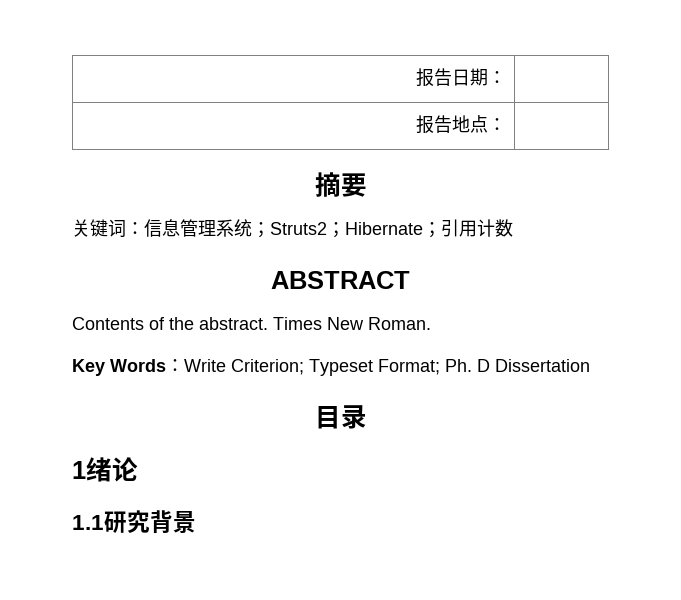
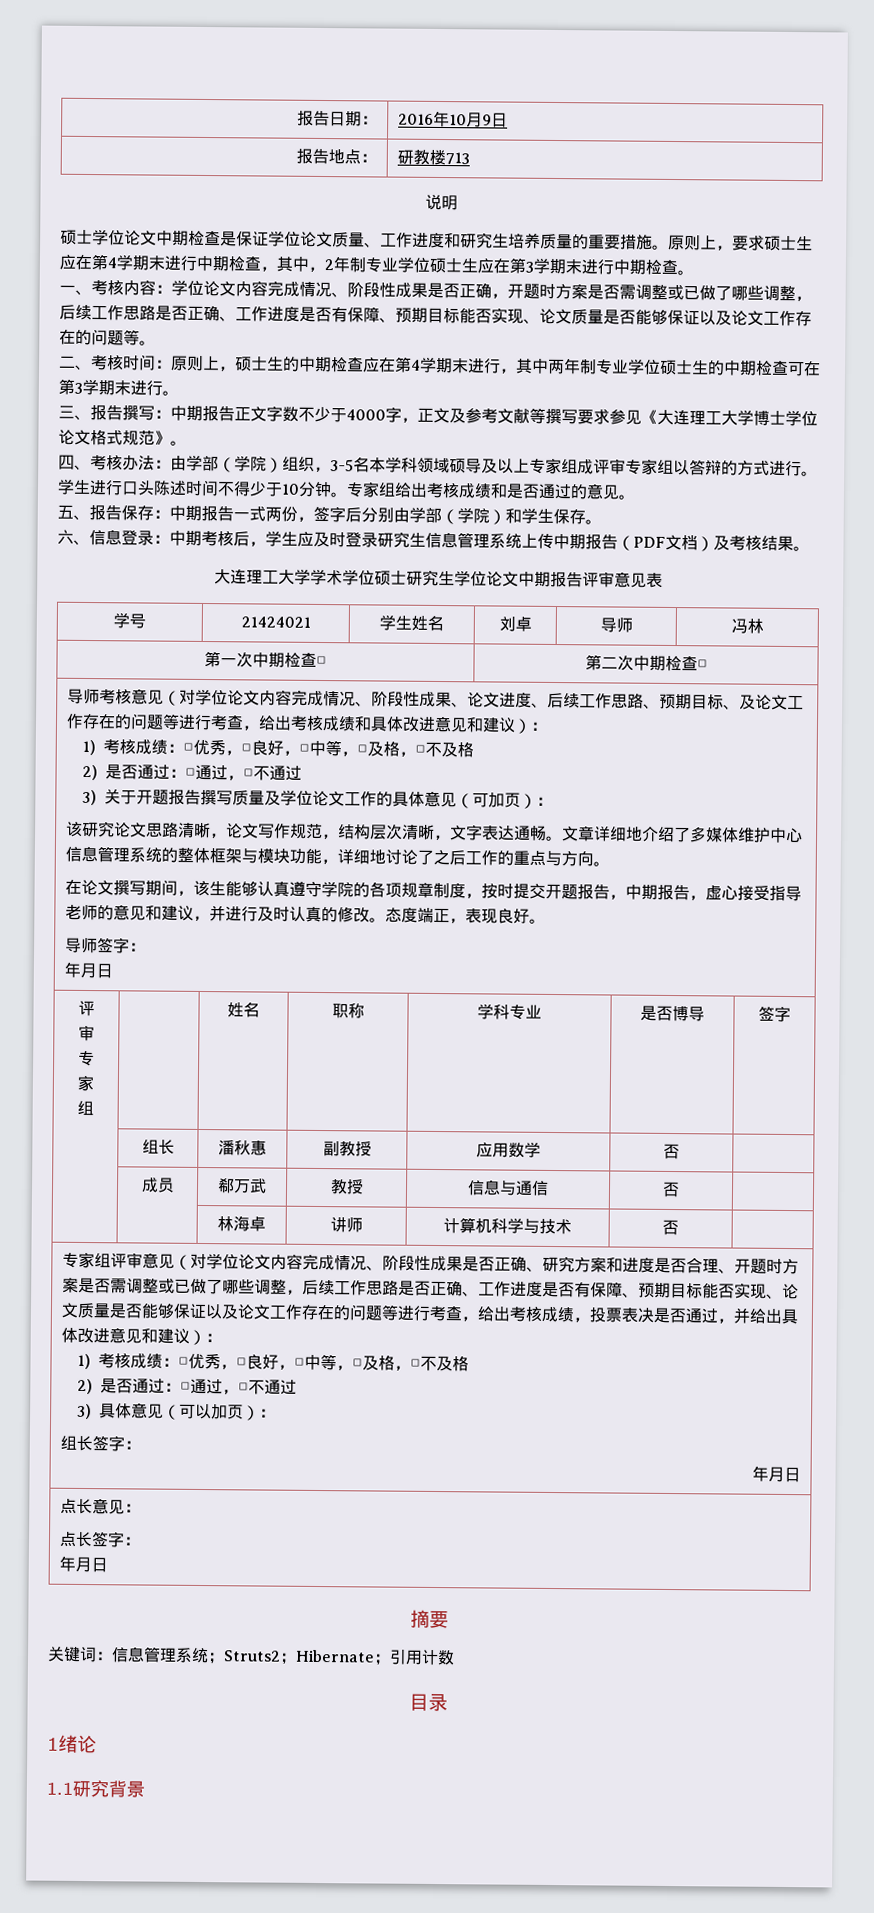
[416,115,507,134] // 报告地点： | -> [398,110,509,128] [295,148,377,165] [397,149,471,166] [425,193,458,211] [60,229,813,251] [59,254,694,276] [59,279,812,302] [59,304,812,327] [59,329,156,346] [59,354,821,377] [58,378,179,396] [58,405,818,427] [58,429,187,446] [58,454,818,477] [57,478,635,500] [57,504,602,525] [57,529,810,552] [214,568,663,588] [113,612,146,629] [240,616,311,628] [378,614,444,632] [498,616,532,632] [599,617,633,633] [730,618,764,634] [204,651,327,668] [584,654,708,672] [67,688,805,710] [66,713,549,734] [81,739,474,758] [81,764,302,781] [81,789,553,809] [66,821,804,843] [65,845,611,867] [65,879,803,902] [65,904,547,924] [65,937,147,954] [64,961,114,979] [78,1000,95,1017] [78,1024,95,1042] [78,1050,95,1067] [77,1074,94,1092] [77,1100,94,1116] [227,1002,260,1018] [331,1003,365,1019] [476,1003,542,1020] [640,1005,705,1022] [758,1005,791,1023] [141,1139,175,1155] [218,1140,267,1156] [322,1141,372,1157] [475,1141,541,1158] [663,1143,680,1160] [140,1177,175,1193] [217,1178,267,1194] [329,1179,364,1195] [466,1179,549,1196] [662,1181,680,1198] [217,1216,266,1232] [329,1217,363,1233] [442,1217,572,1235] [662,1219,679,1236] [62,1251,800,1275] [62,1277,800,1300] [61,1302,799,1325] [61,1327,223,1346] [76,1353,469,1372] [76,1378,297,1395] [76,1402,276,1421] [60,1435,142,1452] [751,1465,801,1483] [60,1498,142,1515] [59,1531,142,1548] [59,1555,109,1573] 2016年10月9日 // 报告地点： | 研教楼713 // 说明 // 硕士学位论文中期检查是保证学位论文质量、工作进度和研究生培养质量的重要措施。原则上，要求硕士生应在第4学期末进行中期检查，其中，2年制专业学位硕士生应在第3学期末进行中期检查。 // 一、考核内容：学位论文内容完成情况、阶段性成果是否正确，开题时方案是否需调整或已做了哪些调整，后续工作思路是否正确、工作进度是否有保障、预期目标能否实现、论文质量是否能够保证以及论文工作存在的问题等。 // 二、考核时间：原则上，硕士生的中期检查应在第4学期末进行，其中两年制专业学位硕士生的中期检查可在第3学期末进行。 // 三、报告撰写：中期报告正文字数不少于4000字，正文及参考文献等撰写要求参见《大连理工大学博士学位论文格式规范》。 // 四、考核办法：由学部（学院）组织，3-5名本学科领域硕导及以上专家组成评审专家组以答辩的方式进行。学生进行口头陈述时间不得少于10分钟。专家组给出考核成绩和是否通过的意见。 // 五、报告保存：中期报告一式两份，签字后分别由学部（学院）和学生保存。 // 六、信息登录：中期考核后，学生应及时登录研究生信息管理系统上传中期报告（PDF文档）及考核结果。 // 大连理工大学学术学位硕士研究生学位论文中期报告评审意见表 // 学号 | 21424021 | 学生姓名 | 刘卓 | 导师 | 冯林 // 第一次中期检查□ | 第二次中期检查□ // 导师考核意见（对学位论文内容完成情况、阶段性成果、论文进度、后续工作思路、预期目标、及论文工作存在的问题等进行考查，给出考核成绩和具体改进意见和建议）： // 1)考核成绩：□优秀，□良好，□中等，□及格，□不及格 // 2)是否通过：□通过，□不通过 // 3)关于开题报告撰写质量及学位论文工作的具体意见（可加页）： // 该研究论文思路清晰，论文写作规范，结构层次清晰，文字表达通畅。文章详细地介绍了多媒体维护中心信息管理系统的整体框架与模块功能，详细地讨论了之后工作的重点与方向。 // 在论文撰写期间，该生能够认真遵守学院的各项规章制度，按时提交开题报告，中期报告，虚心接受指导老师的意见和建议，并进行及时认真的修改。态度端正，表现良好。 // 导师签字： // 年月日 // 评 // 审 // 专 // 家 // 组 | | 姓名 | 职称 | 学科专业 | 是否博导 | 签字 // | 组长 | 潘秋惠 | 副教授 | 应用数学 | 否 | // | 成员 | 郗万武 | 教授 | 信息与通信 | 否 | // | | 林海卓 | 讲师 | 计算机科学与技术 | 否 | // 专家组评审意见（对学位论文内容完成情况、阶段性成果是否正确、研究方案和进度是否合理、开题时方案是否需调整或已做了哪些调整，后续工作思路是否正确、工作进度是否有保障、预期目标能否实现、论文质量是否能够保证以及论文工作存在的问题等进行考查，给出考核成绩，投票表决是否通过，并给出具体改进意见和建议）： // 1)考核成绩：□优秀，□良好，□中等，□及格，□不及格 // 2)是否通过：□通过，□不通过 // 3)具体意见（可以加页）： // 组长签字： // 年月日 // 点长意见： // 点长签字： // 年月日
[271,271,410,289] [72,317,431,330] [72,359,590,376] // ABSTRACT // Contents of the abstract. Times New Roman. // Key Words：Write Criterion; Typeset Format; Ph. D Dissertation -> (455, 1658) none

